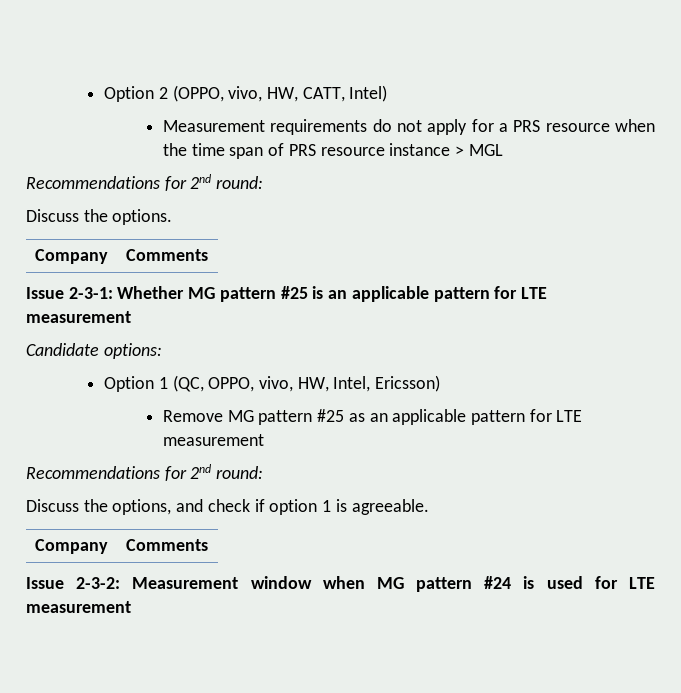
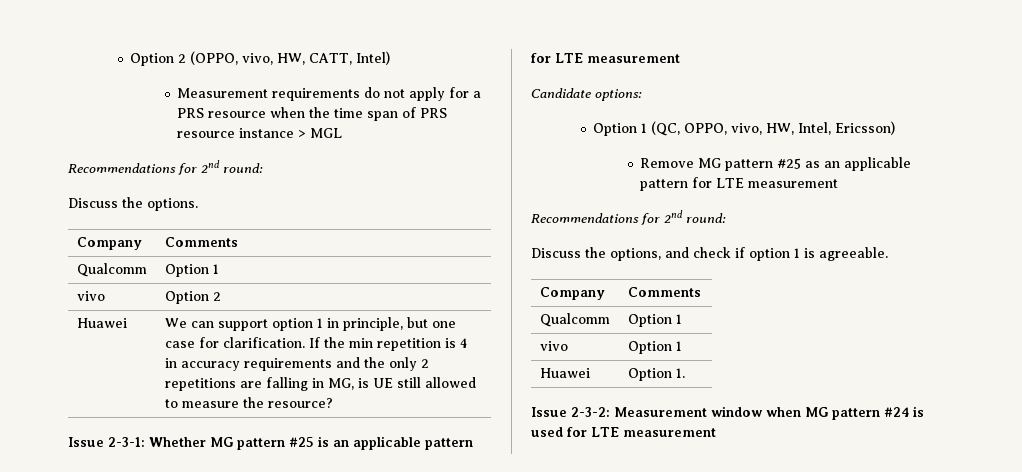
(208, 255) none -> [76,263,147,277] [164,264,219,277] [76,291,105,301] [164,291,221,304] [76,318,127,328] [164,317,456,331] [164,337,467,351] [164,357,429,371] [164,377,476,391] [164,397,333,408] // Qualcomm | Option 1 // vivo | Option 2 // Huawei | We can support option 1 in principle, but one case for clarification. If the min repetition is 4 in accuracy requirements and the only 2 repetitions are falling in MG, is UE still allowed to measure the resource?
(208, 545) none -> [539,313,610,327] [627,314,682,327] [539,341,568,351] [627,341,682,354] [539,368,590,378] [627,368,685,381] // Qualcomm | Option 1 // vivo | Option 1 // Huawei | Option 1.

